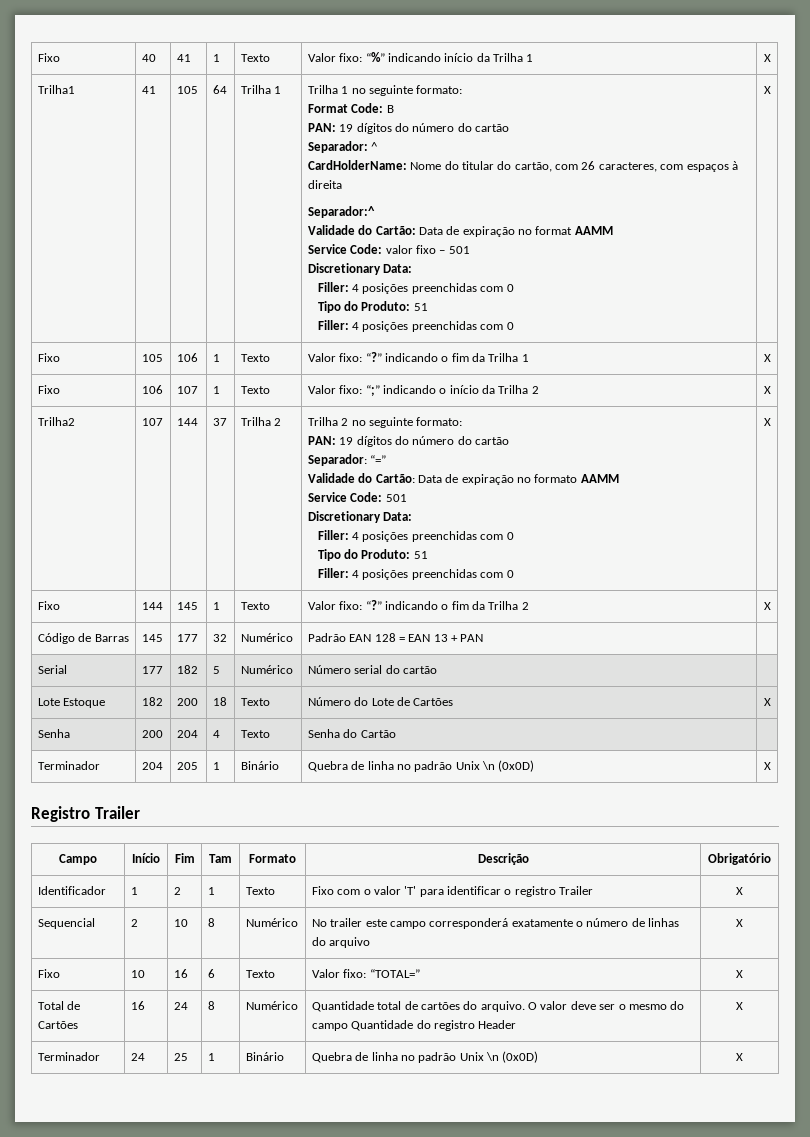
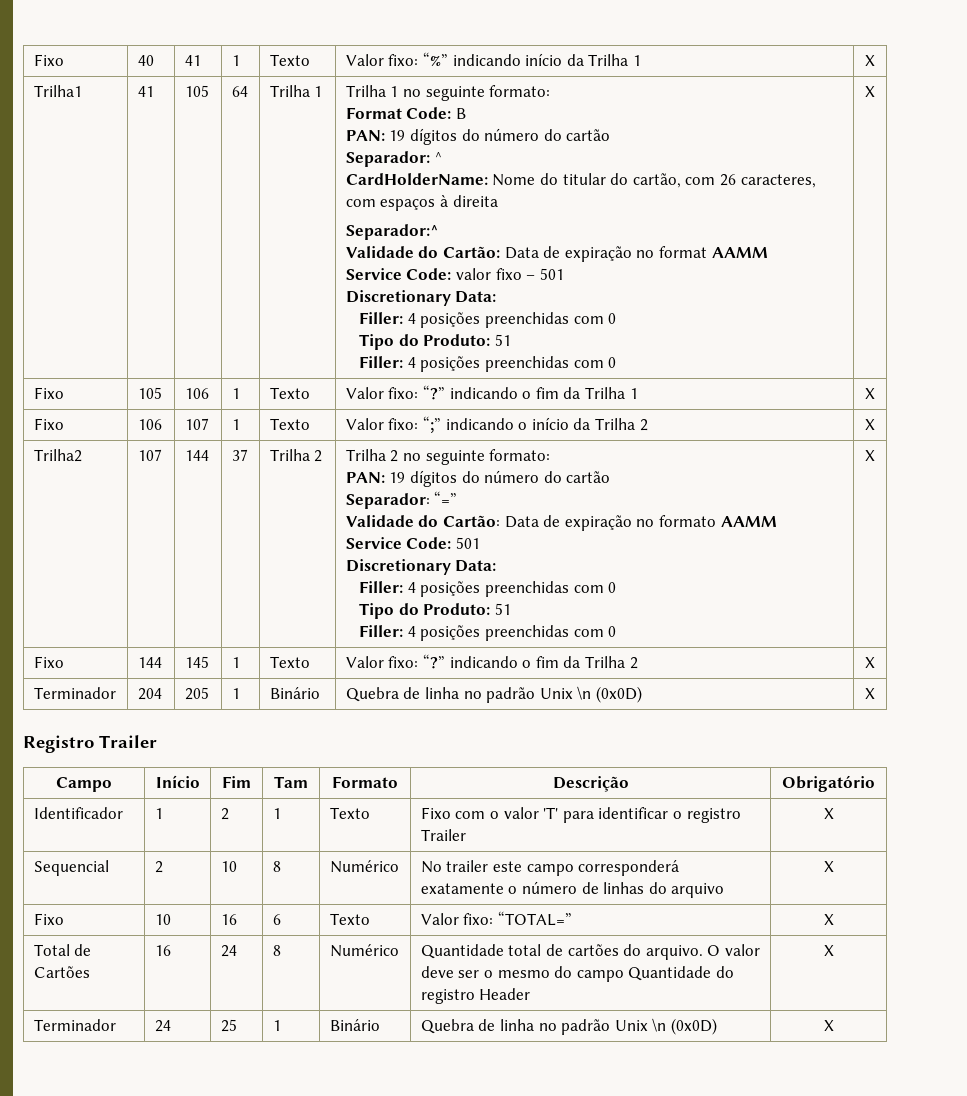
[37,633,129,644] [141,634,163,642] [176,634,198,642] [212,634,227,642] [240,633,293,642] [307,633,484,642] [37,665,67,674] [141,666,163,674] [176,665,198,674] [212,666,220,674] [240,665,293,674] [307,665,437,674] [37,698,106,708] [141,697,163,706] [176,698,198,706] [212,697,227,706] [240,698,270,706] [307,697,454,706] [763,698,771,706] [37,729,70,738] [141,730,163,738] [176,730,198,738] [212,730,220,738] [240,730,270,738] [307,729,396,738] // Código de Barras | 145 | 177 | 32 | Numérico | Padrão EAN 128 = EAN 13 + PAN | // Serial | 177 | 182 | 5 | Numérico | Número serial do cartão | // Lote Estoque | 182 | 200 | 18 | Texto | Número do Lote de Cartões | X // Senha | 200 | 204 | 4 | Texto | Senha do Cartão | -> (875, 662) none

